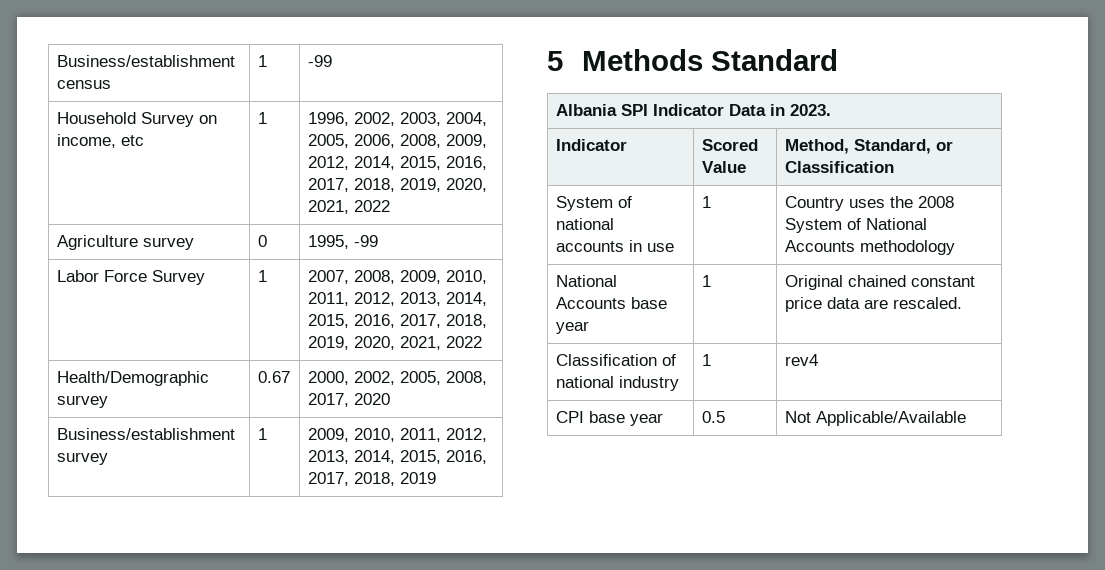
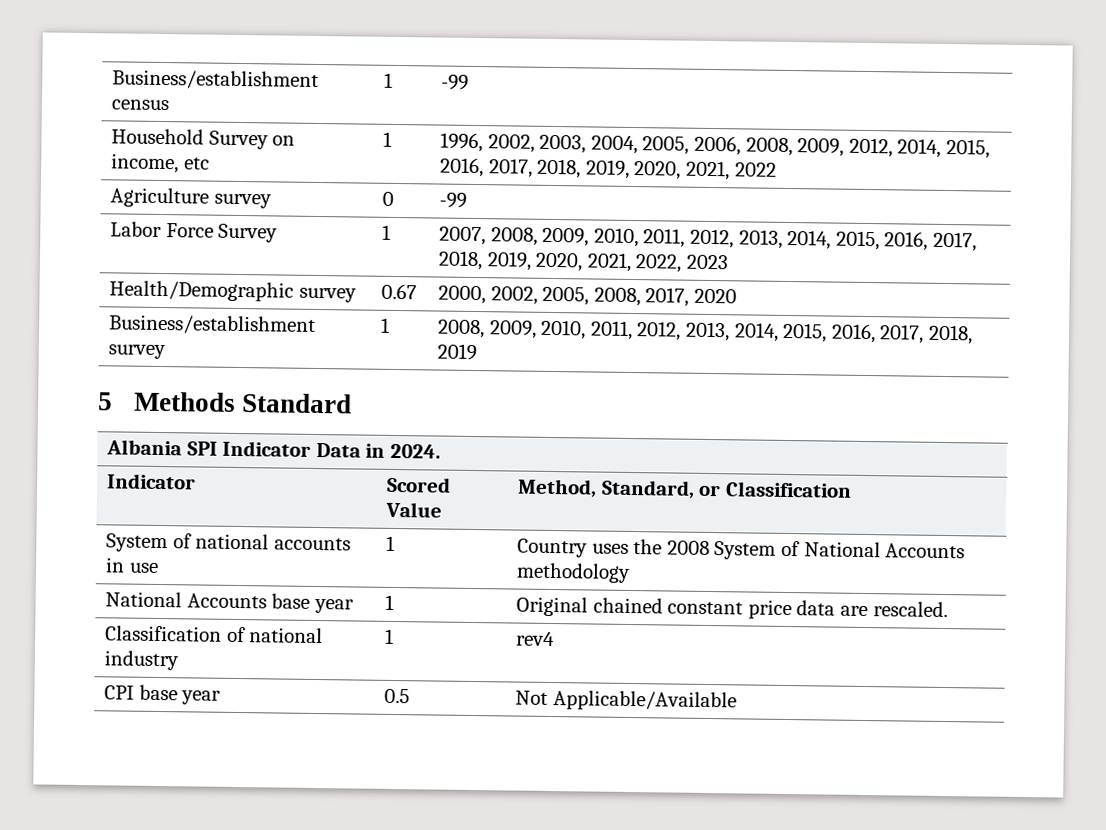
[307,235,349,249] 1995, -> (395, 198) none
[445,336,482,348] 2022 -> [635,254,729,273] 2022, 2023
(267, 434) none -> [437,319,486,339] 2008,
[789,104,831,116] 2023. -> [389,443,441,459] 2024.

